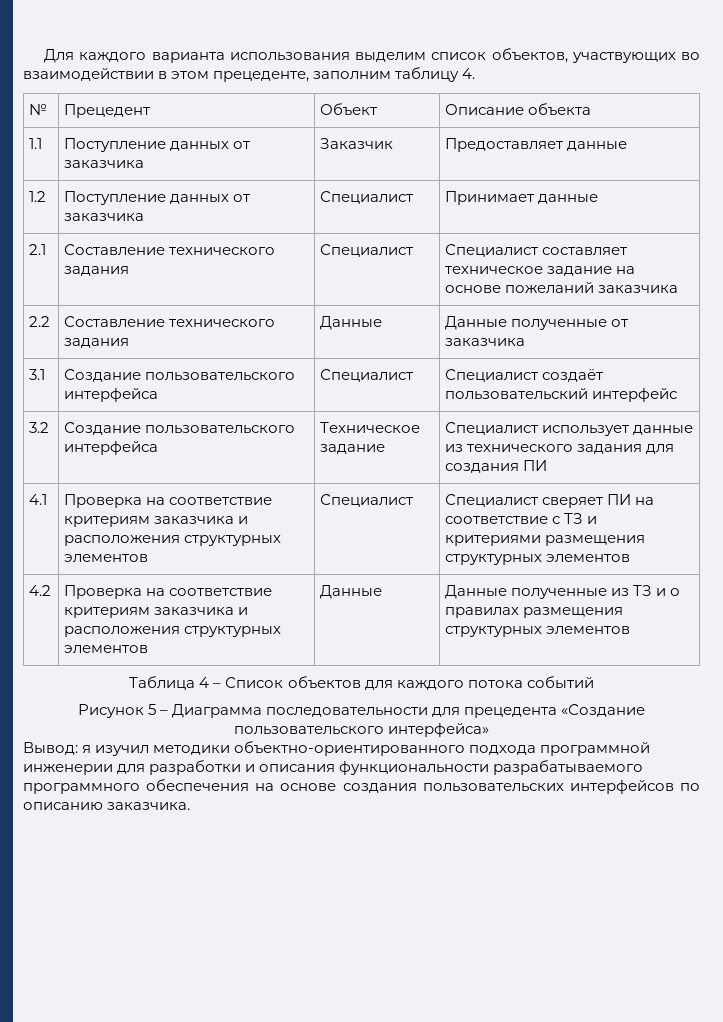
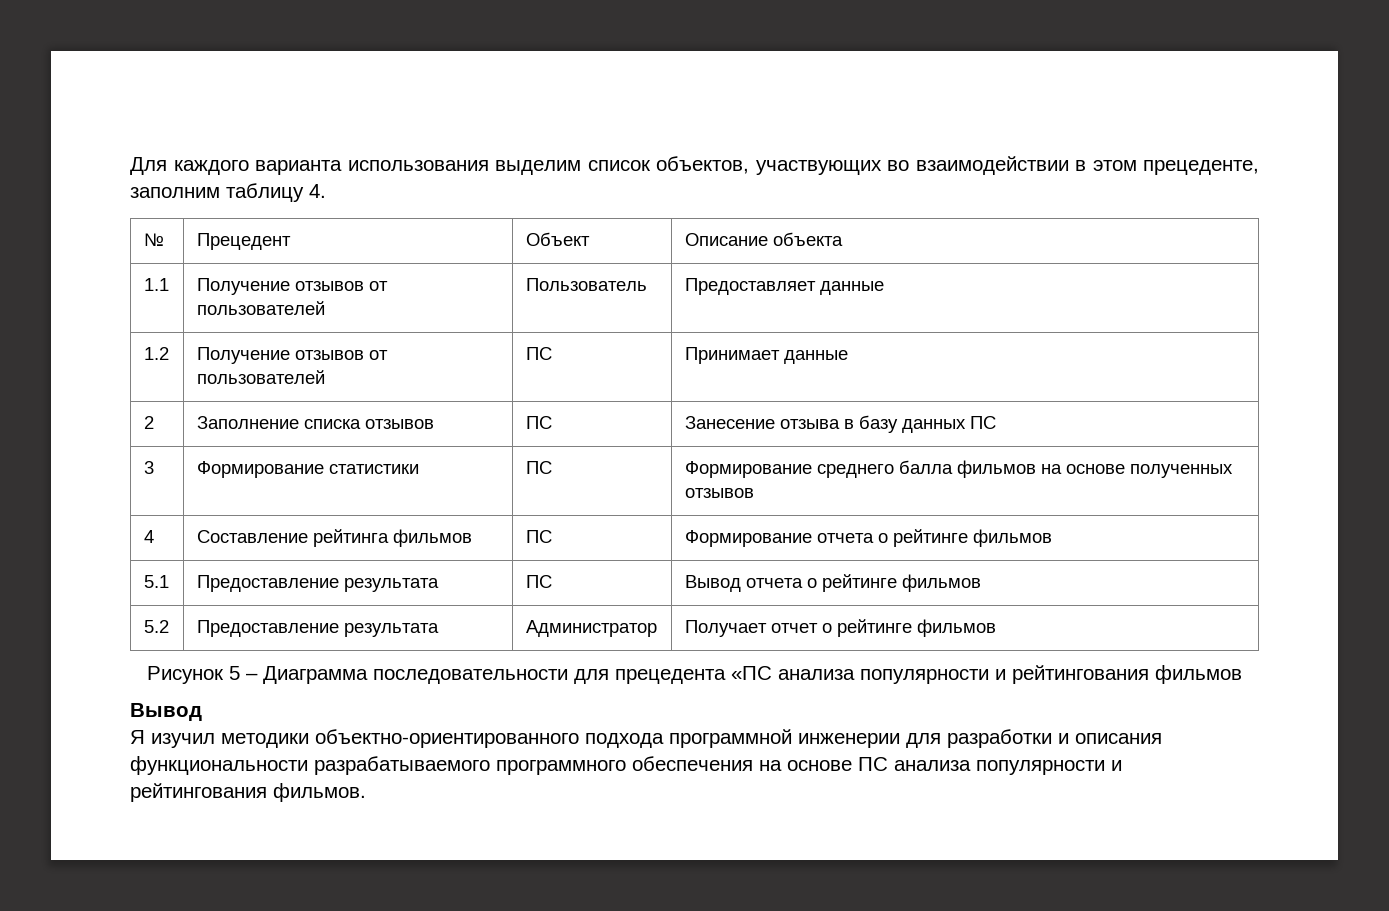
[64,138,252,152] [64,160,145,168] [320,138,394,149] [445,138,628,152] [29,191,47,202] [64,191,252,205] [64,213,145,221] [320,191,415,204] [445,191,599,205] [29,244,47,255] [64,244,276,255] [64,266,130,276] [320,244,415,257] [445,244,629,257] [445,266,636,276] [445,282,679,293] [29,316,51,327] [64,316,276,327] [64,338,130,348] [320,316,383,330] [445,316,630,330] [445,338,526,346] [29,369,46,380] [64,369,296,382] [64,388,159,402] [320,369,415,382] [445,369,605,382] [445,388,678,402] [29,422,50,433] [64,422,296,435] [64,441,159,455] [320,422,421,433] [320,444,386,454] [445,422,694,436] [445,444,675,454] [445,460,548,473] [29,494,48,505] [64,494,273,508] [64,516,249,527] [64,535,282,546] [64,554,149,562] [320,494,415,507] [445,494,655,508] [445,513,598,524] [445,535,646,546] [445,554,631,565] [29,585,52,596] [64,585,273,599] [64,607,249,618] [64,626,282,637] [64,645,149,653] [320,585,383,599] [445,585,681,599] [445,607,624,618] [445,626,631,637] [129,676,594,690] Поступление данных от заказчика | Заказчик | Предоставляет данные // 1.2 | Поступление данных от заказчика | Специалист | Принимает данные // 2.1 | Составление технического задания | Специалист | Специалист составляет техническое задание на основе пожеланий заказчика // 2.2 | Составление технического задания | Данные | Данные полученные от заказчика // 3.1 | Создание пользовательского интерфейса | Специалист | Специалист создаёт пользовательский интерфейс // 3.2 | Создание пользовательского интерфейса | Техническое задание | Специалист использует данные из технического задания для создания ПИ // 4.1 | Проверка на соответствие критериям заказчика и расположения структурных элементов | Специалист | Специалист сверяет ПИ на соответствие с ТЗ и критериями размещения структурных элементов // 4.2 | Проверка на соответствие критериям заказчика и расположения структурных элементов | Данные | Данные полученные из ТЗ и о правилах размещения структурных элементов // Таблица 4 – Список объектов для каждого потока событий -> [196,278,388,295] [196,301,325,315] [525,278,647,291] [684,278,884,295] [143,347,169,360] [196,347,388,364] [196,370,325,384] [525,347,552,360] [684,347,848,364] [143,416,154,429] [196,416,434,429] [525,416,552,429] [684,415,996,433] [143,461,154,474] [196,461,419,478] [525,461,552,474] [684,460,1233,478] [684,488,754,498] [143,530,154,543] [196,529,472,547] [525,530,552,543] [684,529,1052,547] [143,575,169,588] [196,575,439,592] [525,575,552,588] [684,574,981,592] [143,620,169,633] [196,620,439,637] [525,620,657,637] [684,619,996,637] Получение отзывов от пользователей | Пользователь | Предоставляет данные // 1.2 | Получение отзывов от пользователей | ПС | Принимает данные // 2 | Заполнение списка отзывов | ПС | Занесение отзыва в базу данных ПС // 3 | Формирование статистики | ПС | Формирование среднего балла фильмов на основе полученных отзывов // 4 | Составление рейтинга фильмов | ПС | Формирование отчета о рейтинге фильмов // 5.1 | Предоставление результата | ПС | Вывод отчета о рейтинге фильмов // 5.2 | Предоставление результата | Администратор | Получает отчет о рейтинге фильмов
[561,704,646,717] [233,723,490,737] [23,742,92,755] «Создание пользовательского интерфейса» // Вывод: я -> [731,665,1242,684] [130,703,202,721] [130,730,145,744] «ПС анализа популярности и рейтингования фильмов // Вывод // Я
[342,780,700,794] [23,802,191,810] создания пользовательских интерфейсов по описанию заказчика. -> [858,757,1122,775] [130,783,366,802] ПС анализа популярности и рейтингования фильмов.

